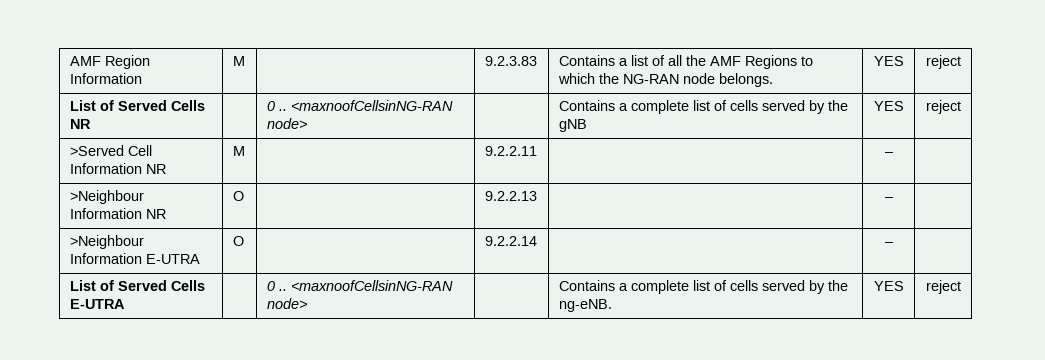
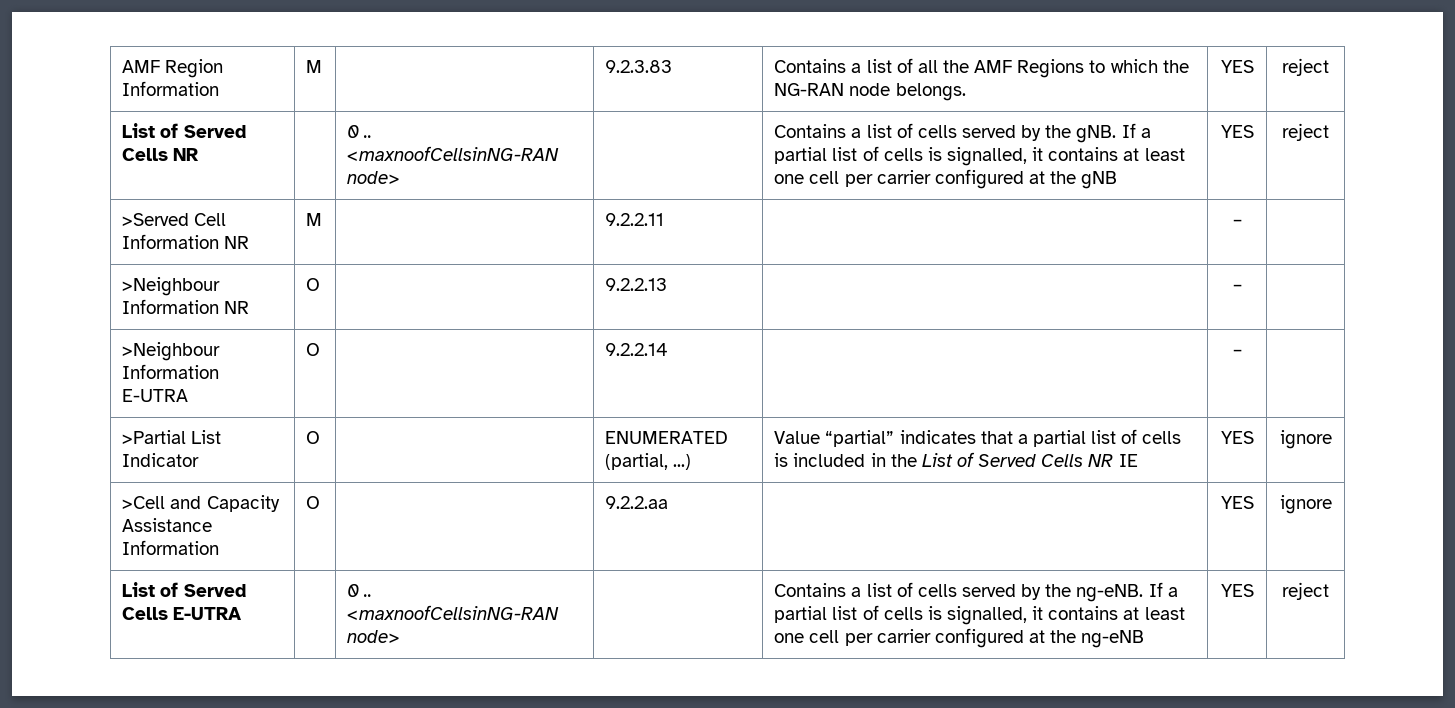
[630,100,848,114] complete list of cells served by the -> [866,123,1151,143] [774,146,1185,166] [774,169,1077,189] list of cells served by the gNB. If a partial list of cells is signalled, it contains at least one cell per carrier configured at the
(894, 244) none -> [122,430,222,444] [122,453,200,467] [306,431,321,444] [605,431,729,444] [605,453,692,470] [774,429,1182,447] [774,452,1138,467] [1220,431,1254,444] [1279,430,1332,449] [122,495,280,512] [122,518,213,532] [122,540,220,555] [306,496,321,509] [605,496,669,509] [1220,496,1254,509] [1279,495,1332,514] // >Partial List Indicator | O | | ENUMERATED (partial, ...) | Value “partial” indicates that a partial list of cells is included in the List of Served Cells NR IE | YES | ignore // >Cell and Capacity Assistance Information | O | | 9.2.2.aa | | YES | ignore
[630,280,689,294] complete -> (862, 592) none
(612, 305) none -> [1148,582,1178,597] [774,605,1185,625] [774,628,1145,648] If a partial list of cells is signalled, it contains at least one cell per carrier configured at the ng-eNB

